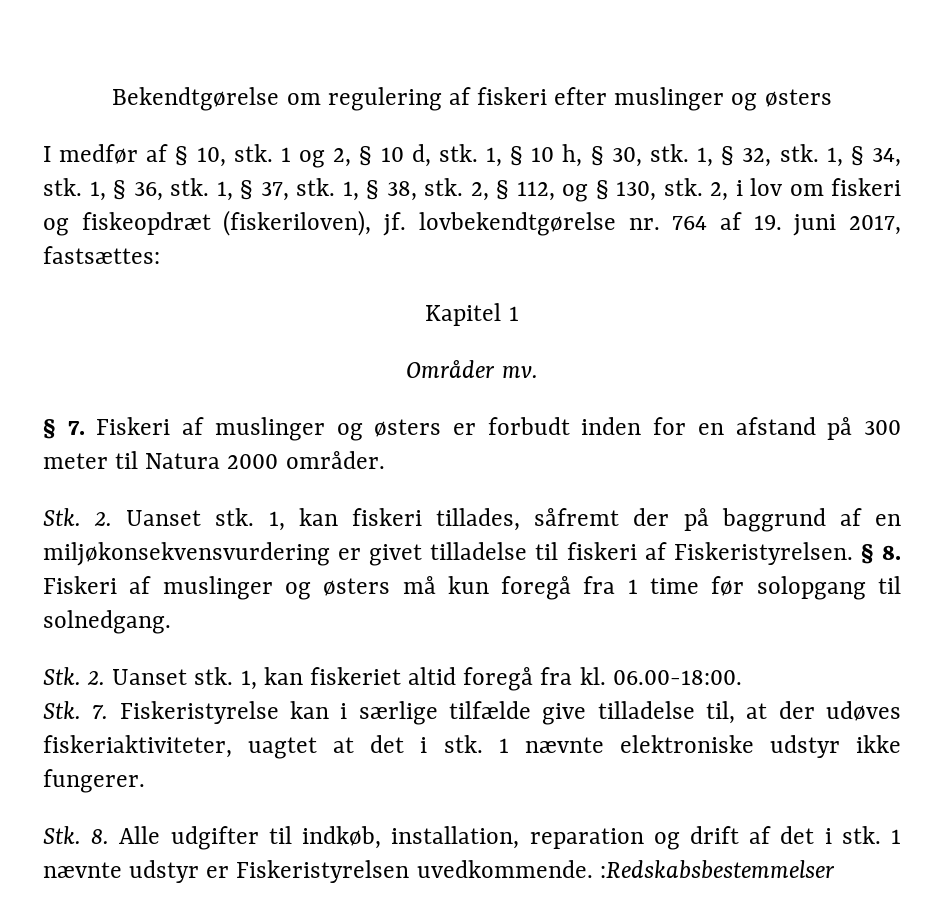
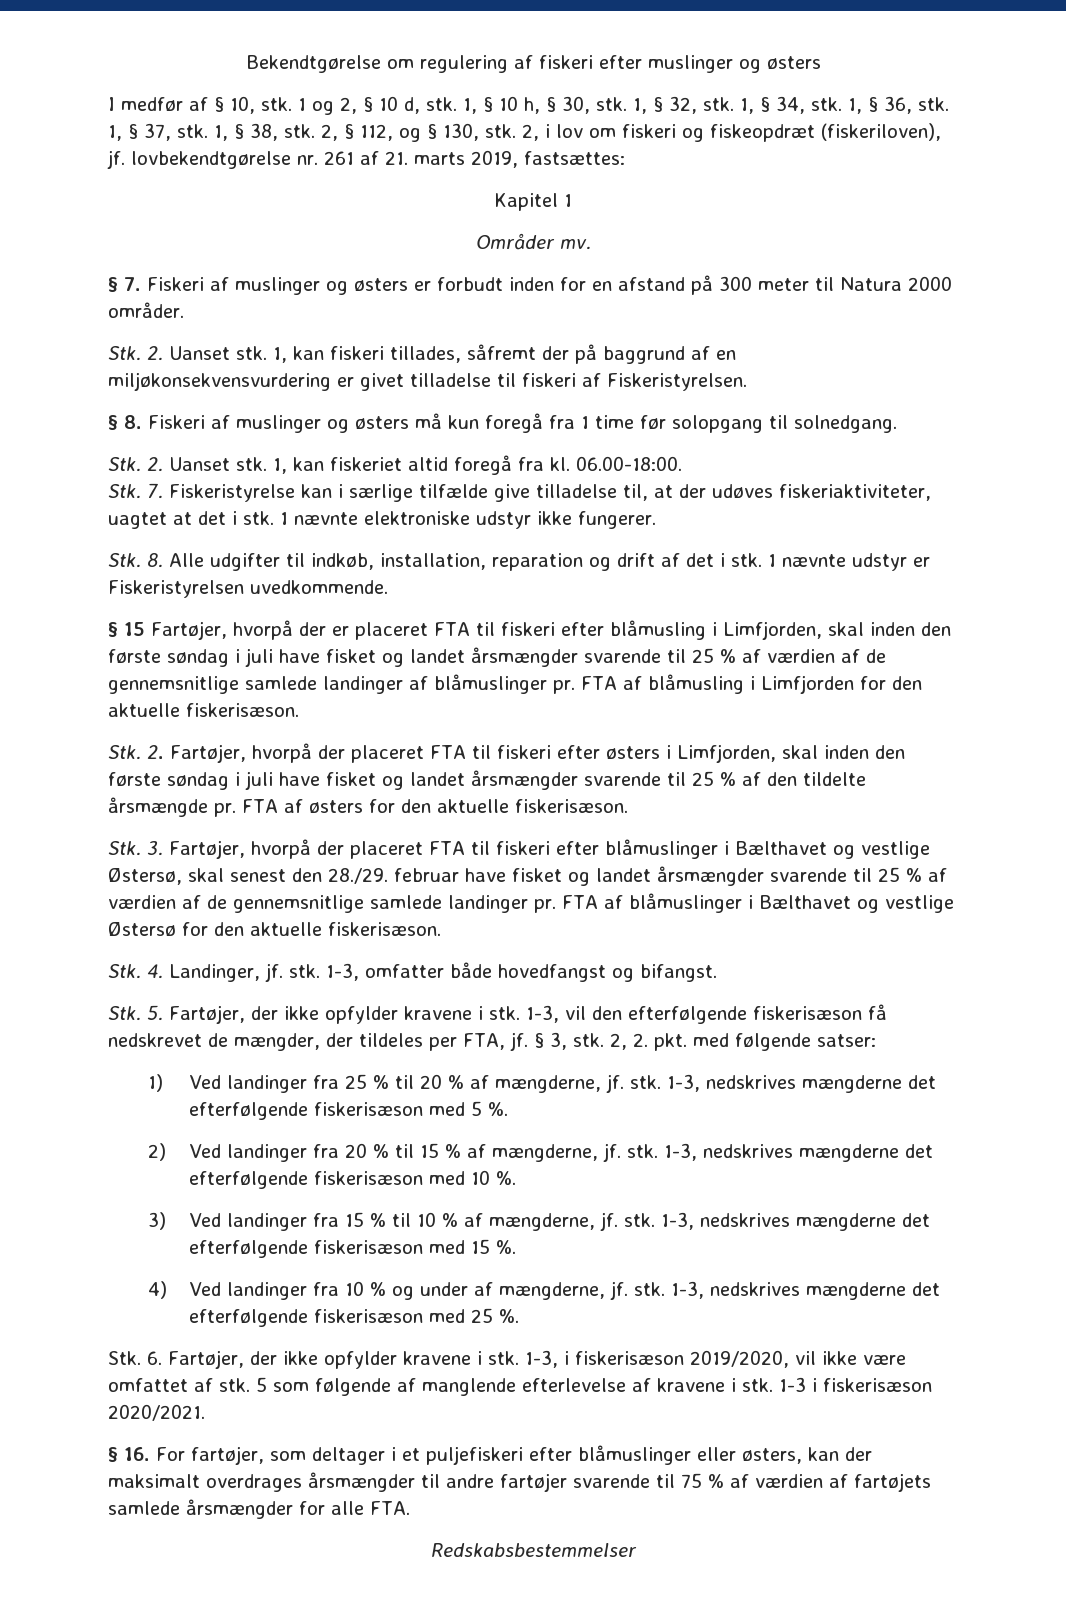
[672,212,902,236] 764 af 19. juni 2017, -> [323,150,518,168] 261 af 21. marts 2019,
(853, 553) none -> (747, 382) //
[599,860,835,879] :Redskabsbestemmelser -> [108,620,951,640] [108,647,886,667] [108,674,922,694] [108,703,299,717] [108,743,905,763] [108,770,866,790] [108,797,628,817] [108,839,930,859] [108,866,947,886] [108,893,954,913] [108,922,441,936] [108,962,717,982] [108,1004,887,1024] [108,1032,876,1051] [148,1074,936,1093] [188,1101,508,1120] [148,1143,933,1162] [188,1170,516,1189] [148,1212,930,1231] [188,1239,516,1258] [148,1281,940,1300] [188,1308,519,1327] [108,1350,906,1369] [108,1377,932,1396] [108,1404,205,1421] [108,1445,872,1465] [108,1472,931,1492] [108,1499,410,1519] [430,1543,637,1557] // § 15 Fartøjer, hvorpå der er placeret FTA til fiskeri efter blåmusling i Limfjorden, skal inden den første søndag i juli have fisket og landet årsmængder svarende til 25 % af værdien af de gennemsnitlige samlede landinger af blåmuslinger pr. FTA af blåmusling i Limfjorden for den aktuelle fiskerisæson. // Stk. 2. Fartøjer, hvorpå der placeret FTA til fiskeri efter østers i Limfjorden, skal inden den første søndag i juli have fisket og landet årsmængder svarende til 25 % af den tildelte årsmængde pr. FTA af østers for den aktuelle fiskerisæson. // Stk. 3. Fartøjer, hvorpå der placeret FTA til fiskeri efter blåmuslinger i Bælthavet og vestlige Østersø, skal senest den 28./29. februar have fisket og landet årsmængder svarende til 25 % af værdien af de gennemsnitlige samlede landinger pr. FTA af blåmuslinger i Bælthavet og vestlige Østersø for den aktuelle fiskerisæson. // Stk. 4. Landinger, jf. stk. 1-3, omfatter både hovedfangst og bifangst. // Stk. 5. Fartøjer, der ikke opfylder kravene i stk. 1-3, vil den efterfølgende fiskerisæson få nedskrevet de mængder, der tildeles per FTA, jf. § 3, stk. 2, 2. pkt. med følgende satser: // 1) Ved landinger fra 25 % til 20 % af mængderne, jf. stk. 1-3, nedskrives mængderne det efterfølgende fiskerisæson med 5 %. // 2) Ved landinger fra 20 % til 15 % af mængderne, jf. stk. 1-3, nedskrives mængderne det efterfølgende fiskerisæson med 10 %. // 3) Ved landinger fra 15 % til 10 % af mængderne, jf. stk. 1-3, nedskrives mængderne det efterfølgende fiskerisæson med 15 %. // 4) Ved landinger fra 10 % og under af mængderne, jf. stk. 1-3, nedskrives mængderne det efterfølgende fiskerisæson med 25 %. // Stk. 6. Fartøjer, der ikke opfylder kravene i stk. 1-3, i fiskerisæson 2019/2020, vil ikke være omfattet af stk. 5 som følgende af manglende efterlevelse af kravene i stk. 1-3 i fiskerisæson 2020/2021. // § 16. For fartøjer, som deltager i et puljefiskeri efter blåmuslinger eller østers, kan der maksimalt overdrages årsmængder til andre fartøjer svarende til 75 % af værdien af fartøjets samlede årsmængder for alle FTA. // Redskabsbestemmelser

